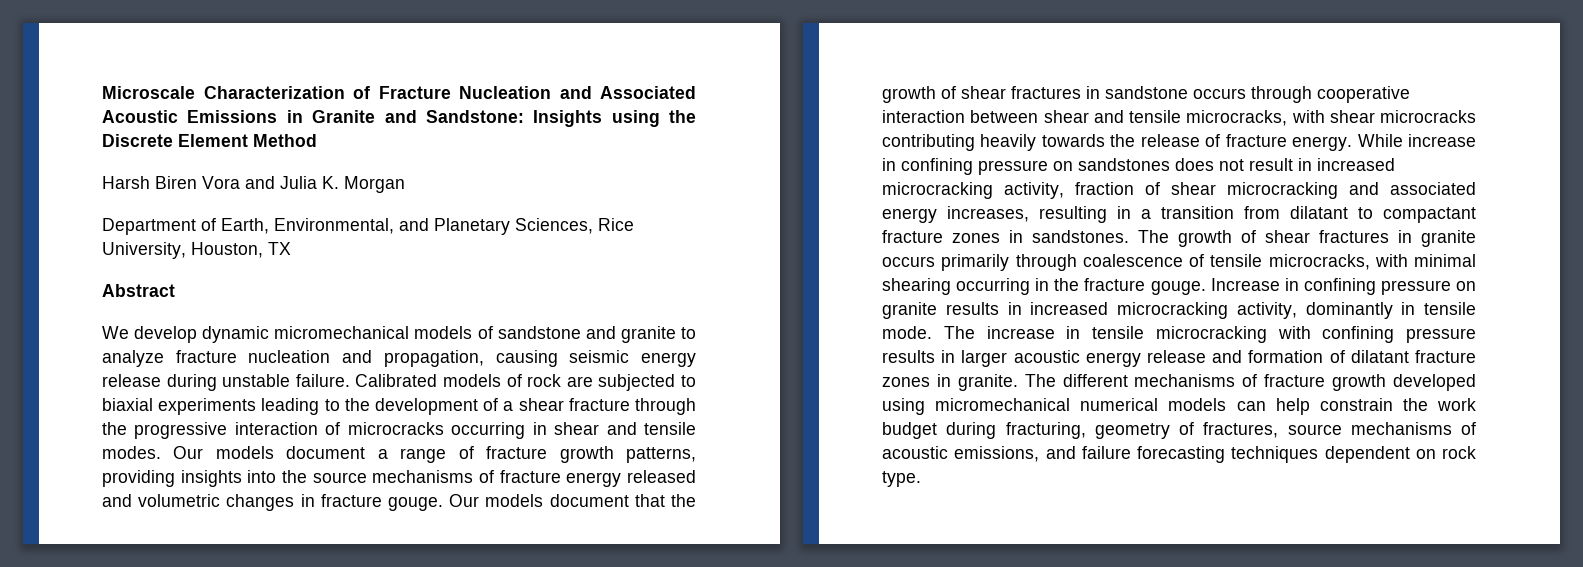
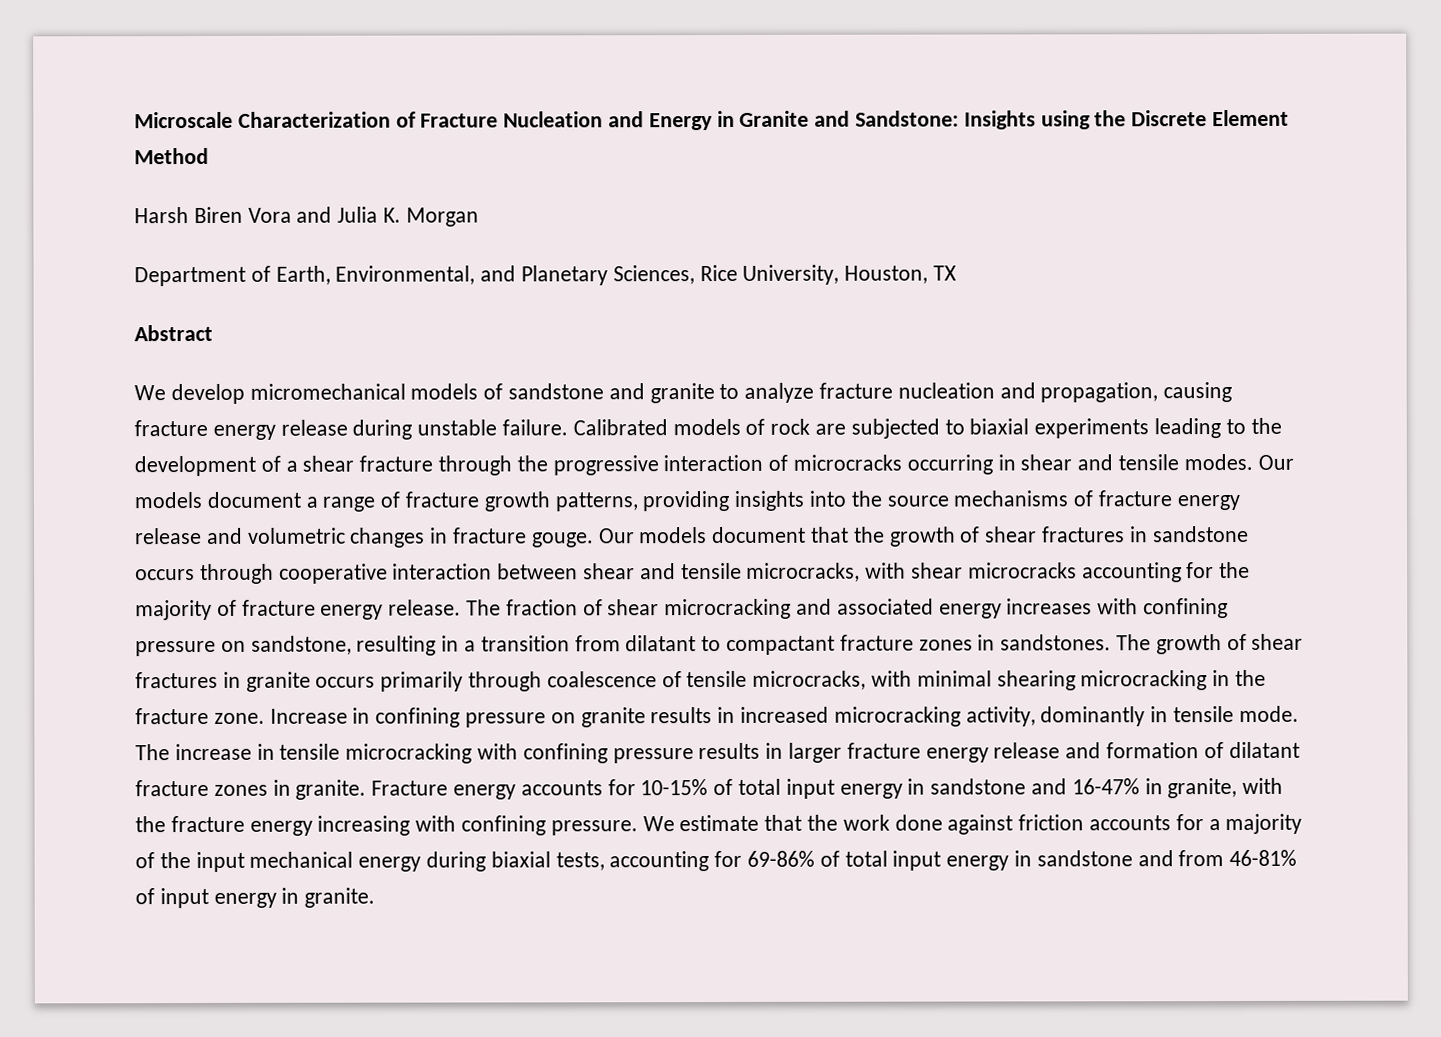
[600,86,696,99] [102,110,278,123] Associated Acoustic Emissions -> [648,113,713,131] Energy
[202,326,270,343] dynamic -> (245, 394) none
[569,350,630,363] seismic -> [134,419,208,437] fracture
[627,470,696,483] released -> [135,527,202,545] release
[882,134,1476,151] [882,158,1395,175] [882,182,1064,199] contributing heavily towards the release of fracture energy. While increase in confining pressure on sandstones does not result in increased microcracking activity, -> [1081,561,1251,583] [135,599,502,621] accounting for the majority of fracture energy release. The
[947,206,1029,222] increases, -> [1006,598,1229,619] [135,635,352,657] increases with confining pressure on sandstone,
[956,278,1031,295] occurring -> [1080,670,1208,691] microcracking
[1150,281,1206,295] gouge. -> [213,712,265,724] zone.
[1013,350,1080,363] acoustic -> [846,742,921,759] fracture
[1024,374,1476,391] [882,398,1476,415] [882,422,1476,439] [882,446,1476,463] [882,471,921,487] The different mechanisms of fracture growth developed using micromechanical numerical models can help constrain the work budget during fracturing, geometry of fractures, source mechanisms of acoustic emissions, and failure forecasting techniques dependent on rock type. -> [371,777,1284,800] [135,813,1303,836] [135,849,1298,873] [135,887,376,909] Fracture energy accounts for 10-15% of total input energy in sandstone and 16-47% in granite, with the fracture energy increasing with confining pressure. We estimate that the work done against friction accounts for a majority of the input mechanical energy during biaxial tests, accounting for 69-86% of total input energy in sandstone and from 46-81% of input energy in granite.

